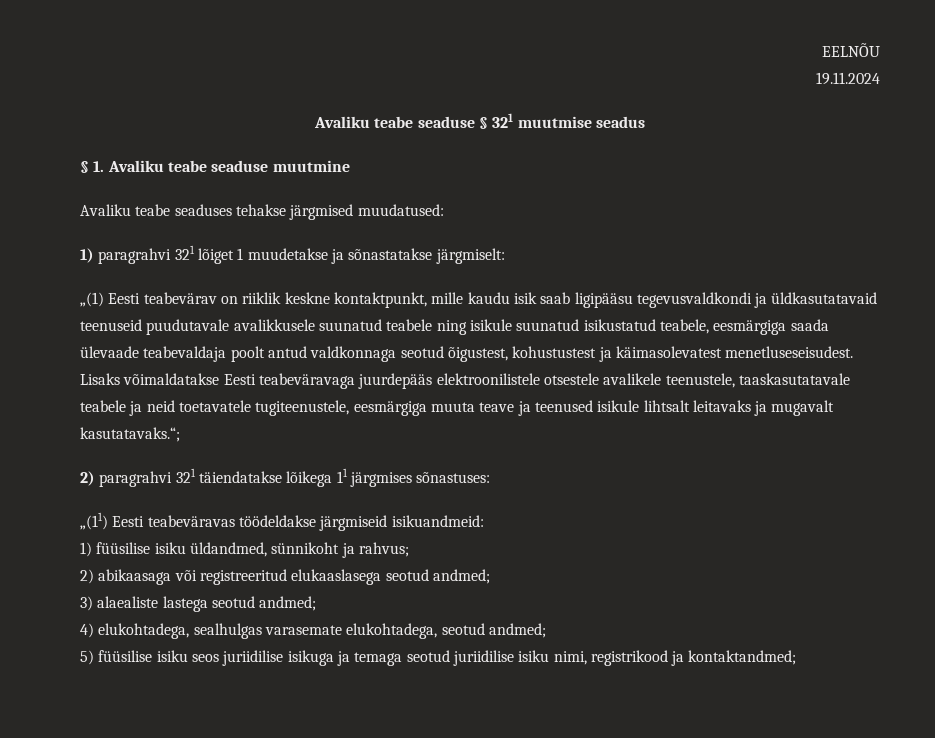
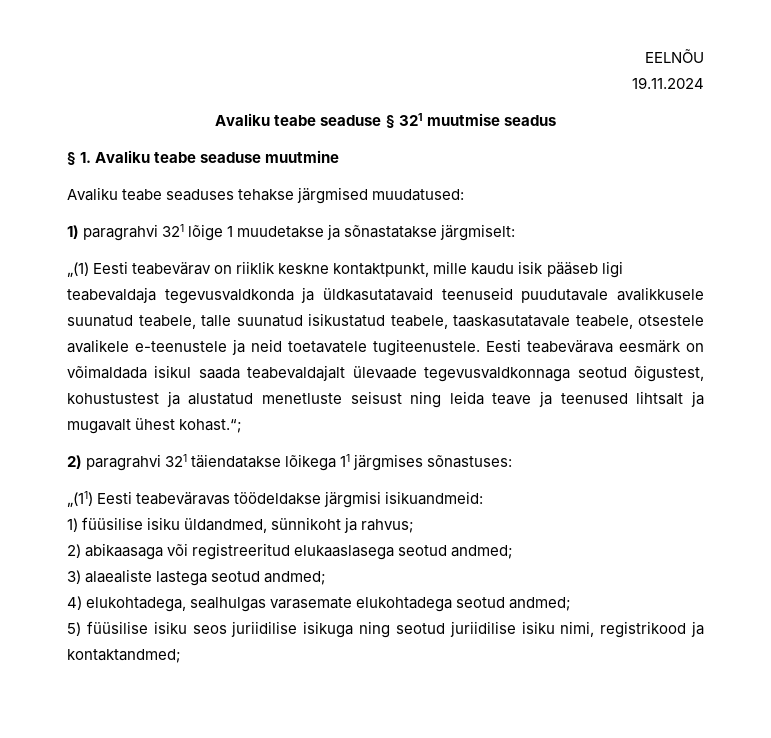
[197,248,234,264] lõiget -> [188,224,224,241] lõige
[540,292,752,308] saab ligipääsu tegevusvaldkondi -> [546,261,623,278] [67,287,294,304] pääseb ligi teabevaldaja tegevusvaldkonda
[386,319,829,335] [80,346,854,362] [80,373,850,389] [80,400,835,416] [80,427,180,442] teabele ning isikule suunatud isikustatud teabele, eesmärgiga saada ülevaade teabevaldaja poolt antud valdkonnaga seotud õigustest, kohustustest ja käimasolevatest menetluseseisudest. Lisaks võimaldatakse Eesti teabeväravaga juurdepääs elektroonilistele otsestele avalikele teenustele, taaskasutatavale teabele ja neid toetavatele tugiteenustele, eesmärgiga muuta teave ja teenused isikule lihtsalt leitavaks ja mugavalt kasutatavaks.“; -> [138,313,704,329] [67,339,704,356] [67,365,705,382] [67,391,704,408] [67,418,243,434] teabele, talle suunatud isikustatud teabele, taaskasutatavale teabele, otsestele avalikele e-teenustele ja neid toetavatele tugiteenustele. Eesti teabevärava eesmärk on võimaldada isikul saada teabevaldajalt ülevaade tegevusvaldkonnaga seotud õigustest, kohustustest ja alustatud menetluste seisust ning leida teave ja teenused lihtsalt ja mugavalt ühest kohast.“;
[319,515,388,531] järgmiseid -> [324,491,382,508] järgmisi
[346,623,438,639] elukohtadega, -> [356,597,453,612] elukohtadega
[336,651,403,666] ja temaga -> [359,621,390,638] ning

